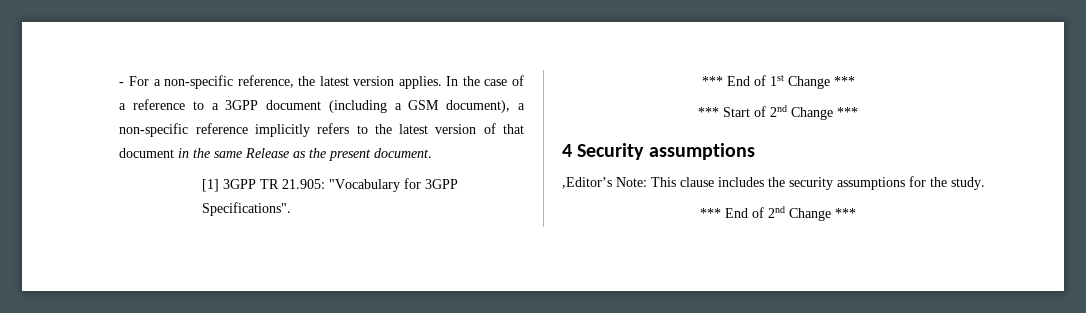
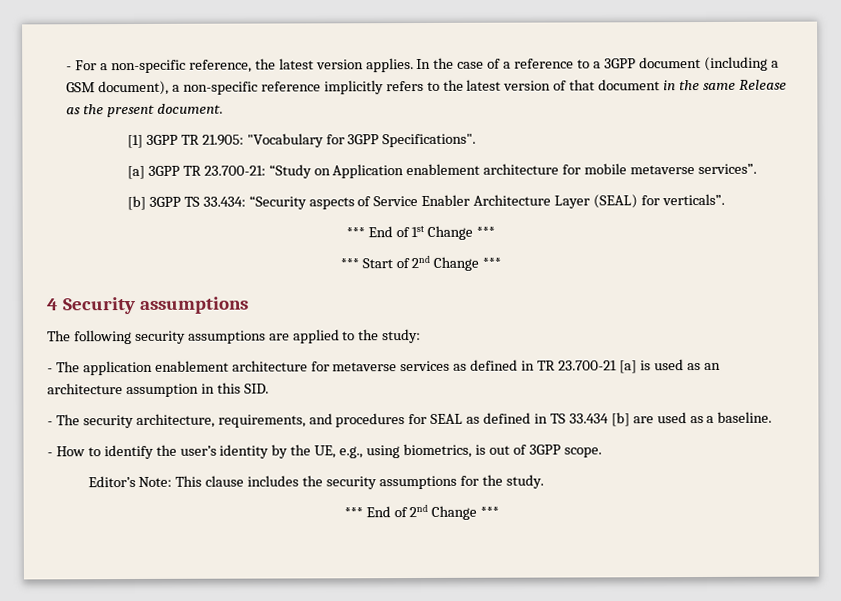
(291, 209) none -> [126,163,757,180] [126,193,725,211] // [a] 3GPP TR 23.700-21: “Study on Application enablement architecture for mobile metaverse services”. // [b] 3GPP TS 33.434: “Security aspects of Service Enabler Architecture Layer (SEAL) for verticals”.
[562,177,612,189] ,Editor’s -> [47,328,422,345] [47,359,721,376] [47,382,269,398] [47,411,773,429] [47,443,602,460] [87,475,136,488] The following security assumptions are applied to the study: // - The application enablement architecture for metaverse services as defined in TR 23.700-21 [a] is used as an architecture assumption in this SID. // - The security architecture, requirements, and procedures for SEAL as defined in TS 33.434 [b] are used as a baseline. // - How to identify the user’s identity by the UE, e.g., using biometrics, is out of 3GPP scope. // Editor’s

